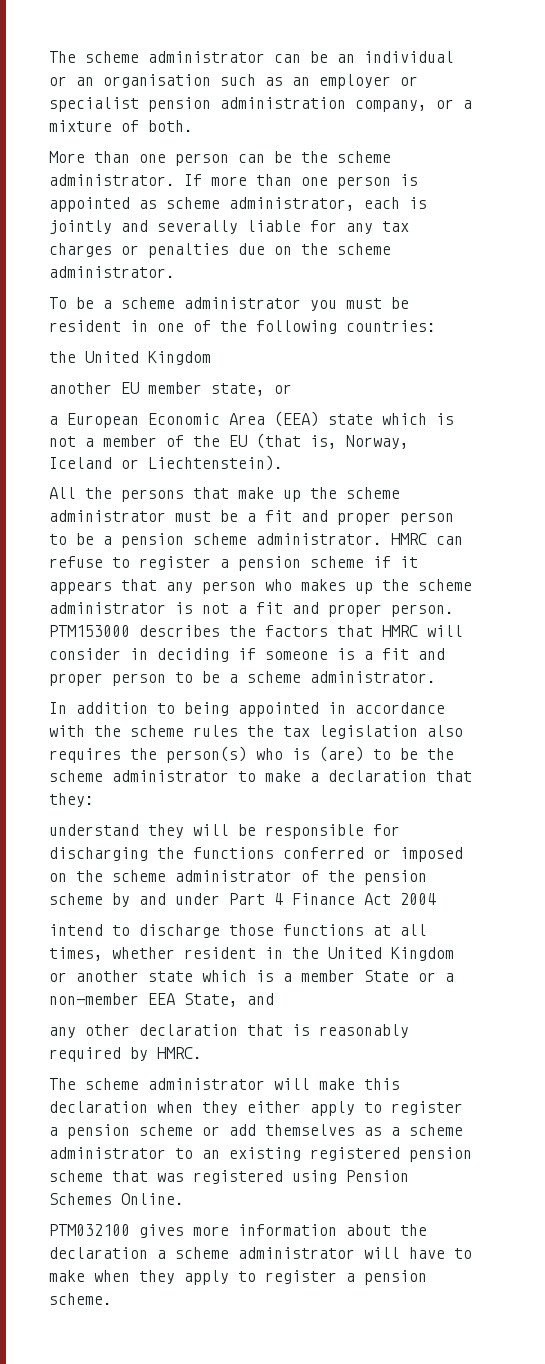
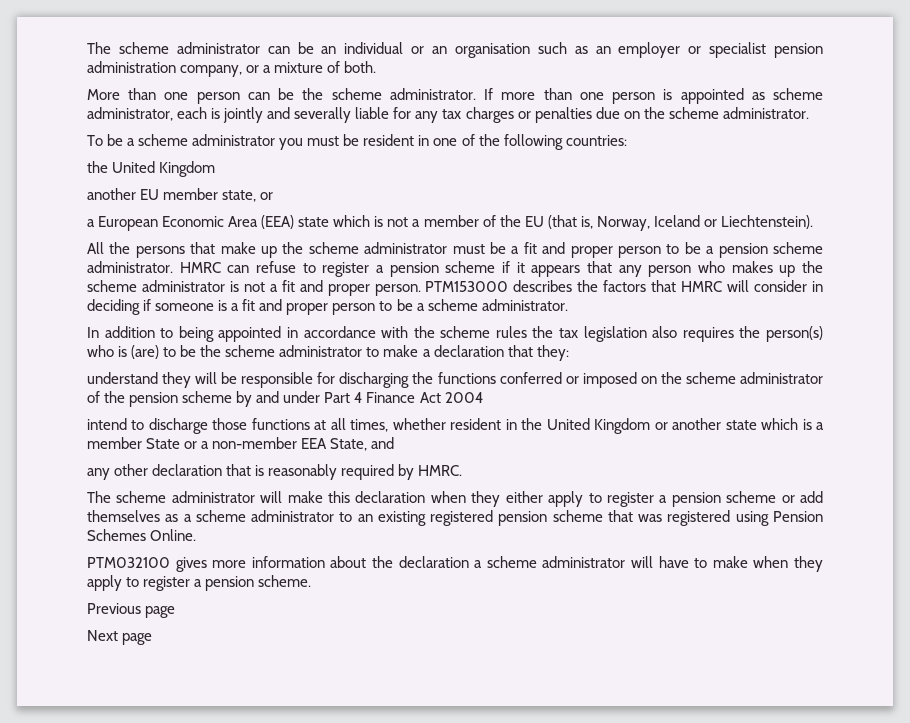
(112, 1299) none -> [87,603,176,618] [87,630,153,645] // Previous page // Next page

